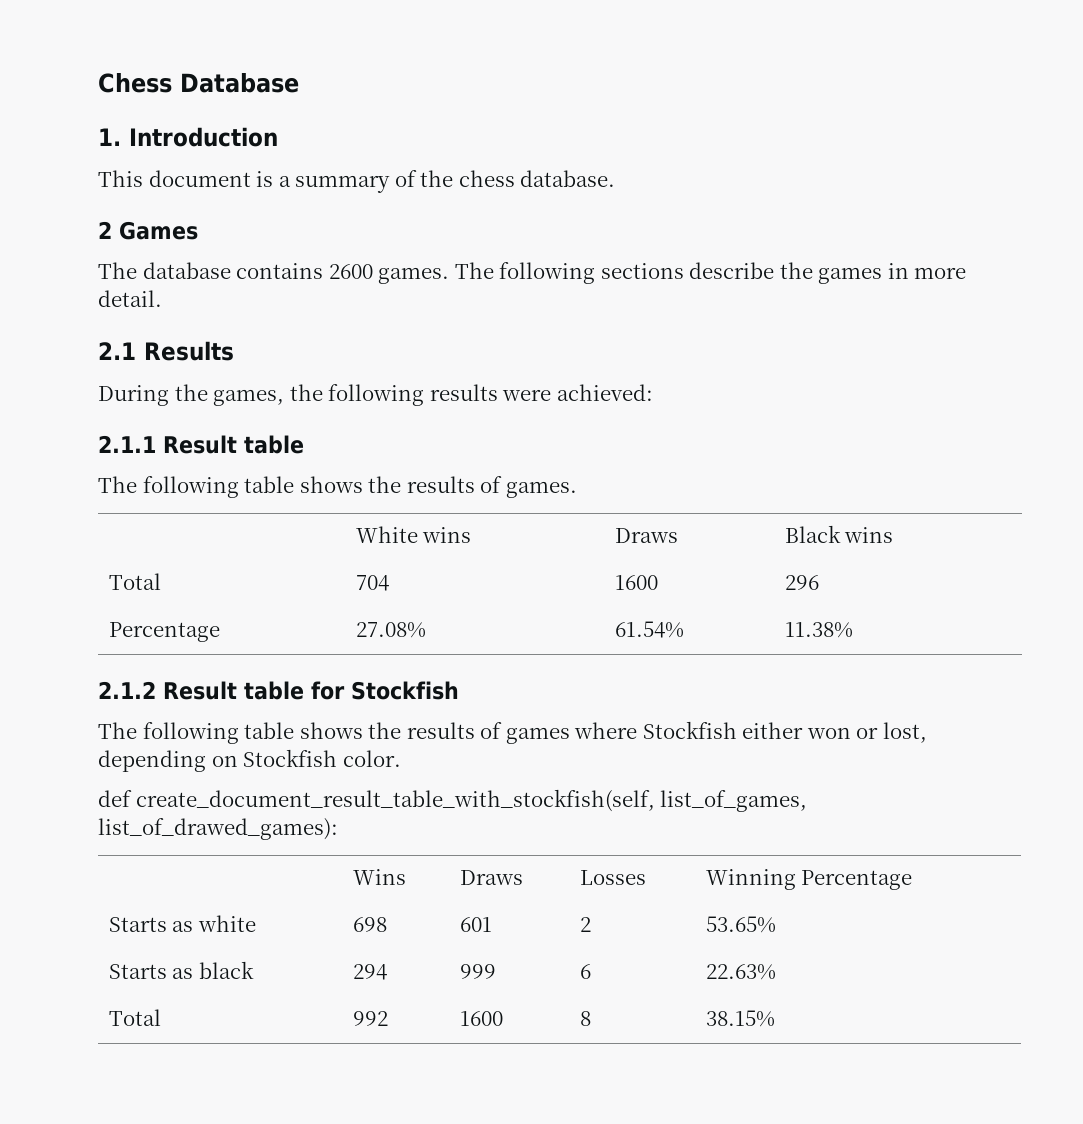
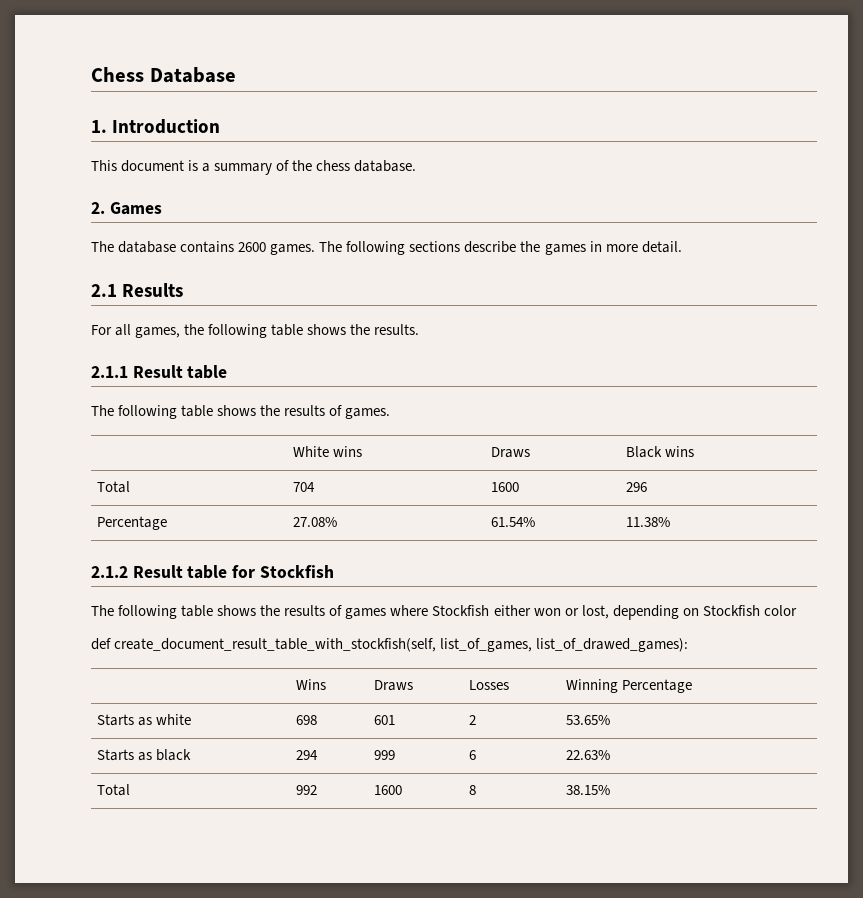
[98,221,112,239] 2 -> [91,202,105,214] 2.
[98,384,208,406] During the -> [91,324,132,336] For all
[429,384,653,401] results were achieved: -> [271,324,420,336] table shows the results.
[342,750,401,767] color. -> [763,605,797,616] color

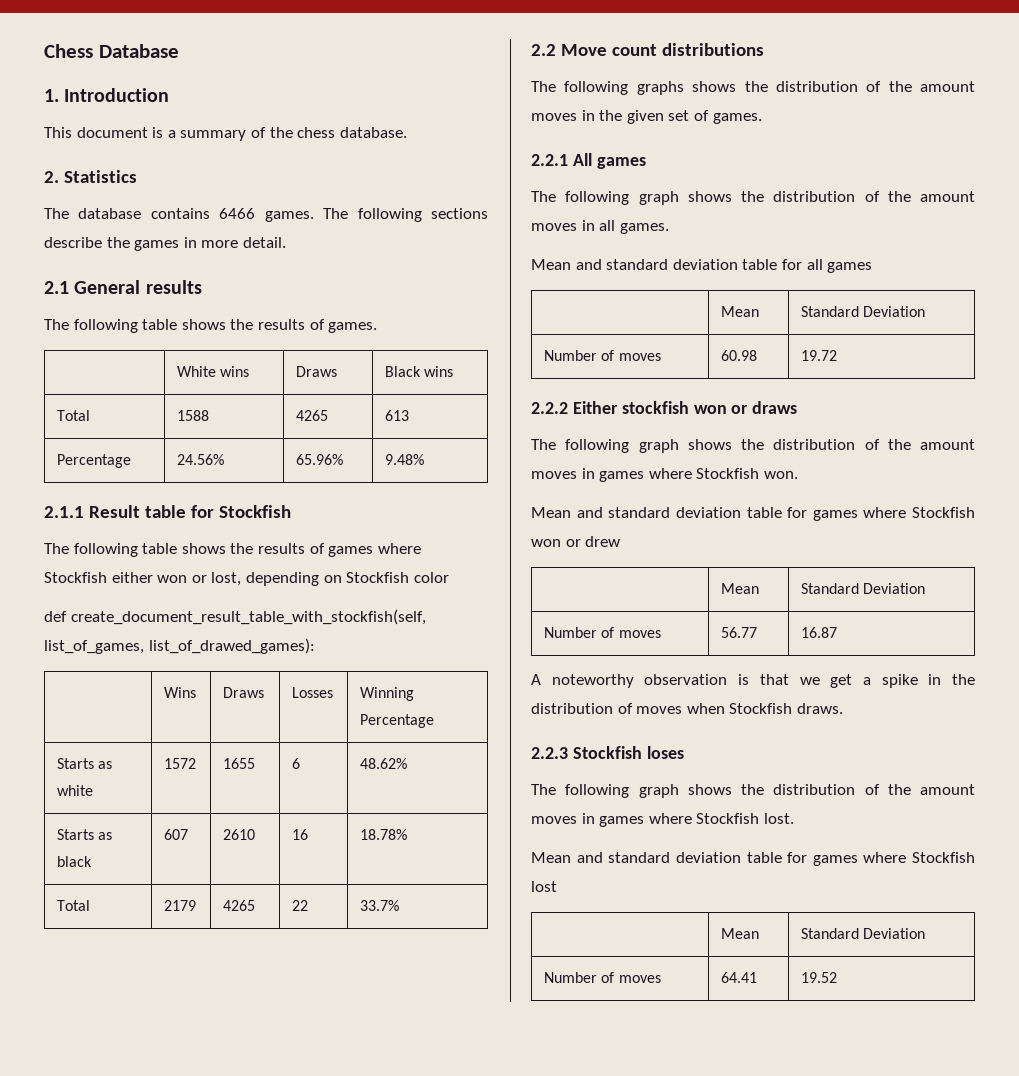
[109,202,162,215] Games -> [63,170,137,183] Statistics
[238,242,267,252] 2600 -> [219,208,256,219] 6466
[122,283,184,297] [91,324,420,338] [91,365,228,379] Results // For all games, the following table shows the results. // 2.1.1 Result table -> [74,280,202,294] General results
[293,482,316,492] [491,482,520,492] [626,482,648,492] [97,516,168,530] [293,517,338,527] [491,517,536,527] [626,517,671,527] [91,566,128,578] 704 | 1600 | 296 // Percentage | 27.08% | 61.54% | 11.38% // 2.1.2 -> [177,410,210,421] [296,410,329,421] [385,410,410,421] [57,454,132,468] [177,454,225,465] [296,454,344,465] [385,454,425,465] [44,506,84,518] 1588 | 4265 | 613 // Percentage | 24.56% | 65.96% | 9.48% // 2.1.1
[296,715,318,725] [374,715,396,725] [469,715,477,725] [566,715,611,725] 698 | 601 | 2 | 53.65% -> [164,758,197,769] [223,758,256,769] [292,758,301,769] [360,758,408,769] 1572 | 1655 | 6 | 48.62%
[296,750,319,760] [374,750,396,760] [469,750,477,760] [566,750,611,760] [97,784,131,796] [296,785,318,795] [374,785,403,795] [469,785,477,795] [566,785,611,795] 294 | 999 | 6 | 22.63% // Total | 992 | 1600 | 8 | 38.15% -> [164,829,189,840] [223,829,256,840] [292,829,309,840] [360,829,408,840] [57,900,91,911] [164,900,197,911] [223,900,256,911] [292,900,309,911] [360,900,400,911] [531,43,764,56] [531,81,975,95] [531,110,762,124] [531,153,646,169] [531,191,975,205] [531,220,669,234] [531,259,873,273] [721,306,760,317] [801,306,926,317] [544,350,661,361] [721,350,758,361] [801,350,838,361] [531,401,798,414] [531,439,975,453] [531,468,798,482] [531,507,975,521] [531,536,621,547] [721,583,760,594] [801,583,926,594] [544,627,661,638] [721,627,758,638] [801,627,838,638] [531,674,975,688] [531,703,843,714] [531,746,684,759] [531,784,975,798] [531,813,794,827] [531,852,975,866] [531,881,557,892] [721,928,760,939] [801,928,926,939] [544,972,661,983] [721,972,758,983] [801,972,838,983] 607 | 2610 | 16 | 18.78% // Total | 2179 | 4265 | 22 | 33.7% // 2.2 Move count distributions // The following graphs shows the distribution of the amount moves in the given set of games. // 2.2.1 All games // The following graph shows the distribution of the amount moves in all games. // Mean and standard deviation table for all games // | Mean | Standard Deviation // Number of moves | 60.98 | 19.72 // 2.2.2 Either stockfish won or draws // The following graph shows the distribution of the amount moves in games where Stockfish won. // Mean and standard deviation table for games where Stockfish won or drew // | Mean | Standard Deviation // Number of moves | 56.77 | 16.87 // A noteworthy observation is that we get a spike in the distribution of moves when Stockfish draws. // 2.2.3 Stockfish loses // The following graph shows the distribution of the amount moves in games where Stockfish lost. // Mean and standard deviation table for games where Stockfish lost // | Mean | Standard Deviation // Number of moves | 64.41 | 19.52

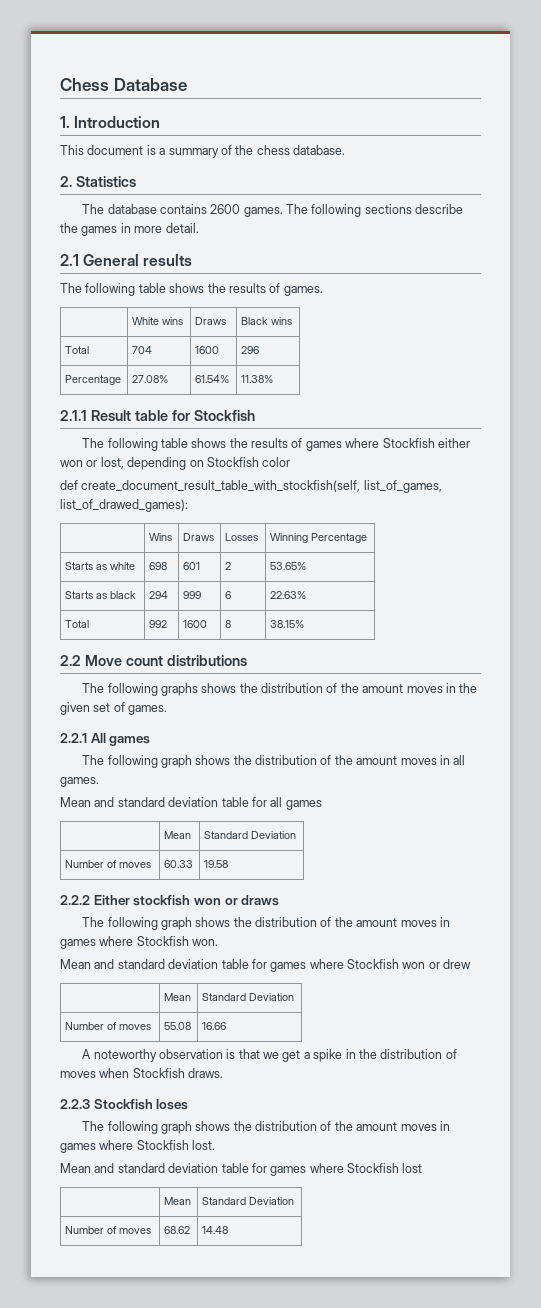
[219,208,256,219] 6466 -> [210,204,241,214] 2600
[177,410,210,421] [296,410,329,421] [385,410,410,421] [57,454,132,468] [177,454,225,465] [296,454,344,465] [385,454,425,465] 1588 | 4265 | 613 // Percentage | 24.56% | 65.96% | 9.48% -> [132,346,153,354] [195,346,220,354] [241,346,260,354] [65,375,122,385] [132,375,169,383] [195,375,230,383] [241,375,274,383] 704 | 1600 | 296 // Percentage | 27.08% | 61.54% | 11.38%
[164,758,197,769] [223,758,256,769] [292,758,301,769] [360,758,408,769] 1572 | 1655 | 6 | 48.62% -> [149,562,168,570] [183,562,201,570] [225,562,232,570] [270,562,307,570] 698 | 601 | 2 | 53.65%
[164,829,189,840] [223,829,256,840] [292,829,309,840] [360,829,408,840] [57,900,91,911] [164,900,197,911] [223,900,256,911] [292,900,309,911] [360,900,400,911] 607 | 2610 | 16 | 18.78% // Total | 2179 | 4265 | 22 | 33.7% -> [149,591,169,599] [183,591,202,599] [225,591,232,599] [270,591,307,599] [65,620,90,628] [149,620,168,628] [183,620,208,628] [225,620,232,628] [270,620,305,628] 294 | 999 | 6 | 22.63% // Total | 992 | 1600 | 8 | 38.15%
[721,350,758,361] [801,350,838,361] 60.98 | 19.72 -> [164,860,194,868] [204,860,229,868] 60.33 | 19.58
[721,627,758,638] [801,627,838,638] 56.77 | 16.87 -> [164,1022,192,1030] [202,1022,227,1030] 55.08 | 16.66
[721,972,758,983] [801,972,838,983] 64.41 | 19.52 -> [164,1226,191,1234] [202,1226,229,1234] 68.62 | 14.48

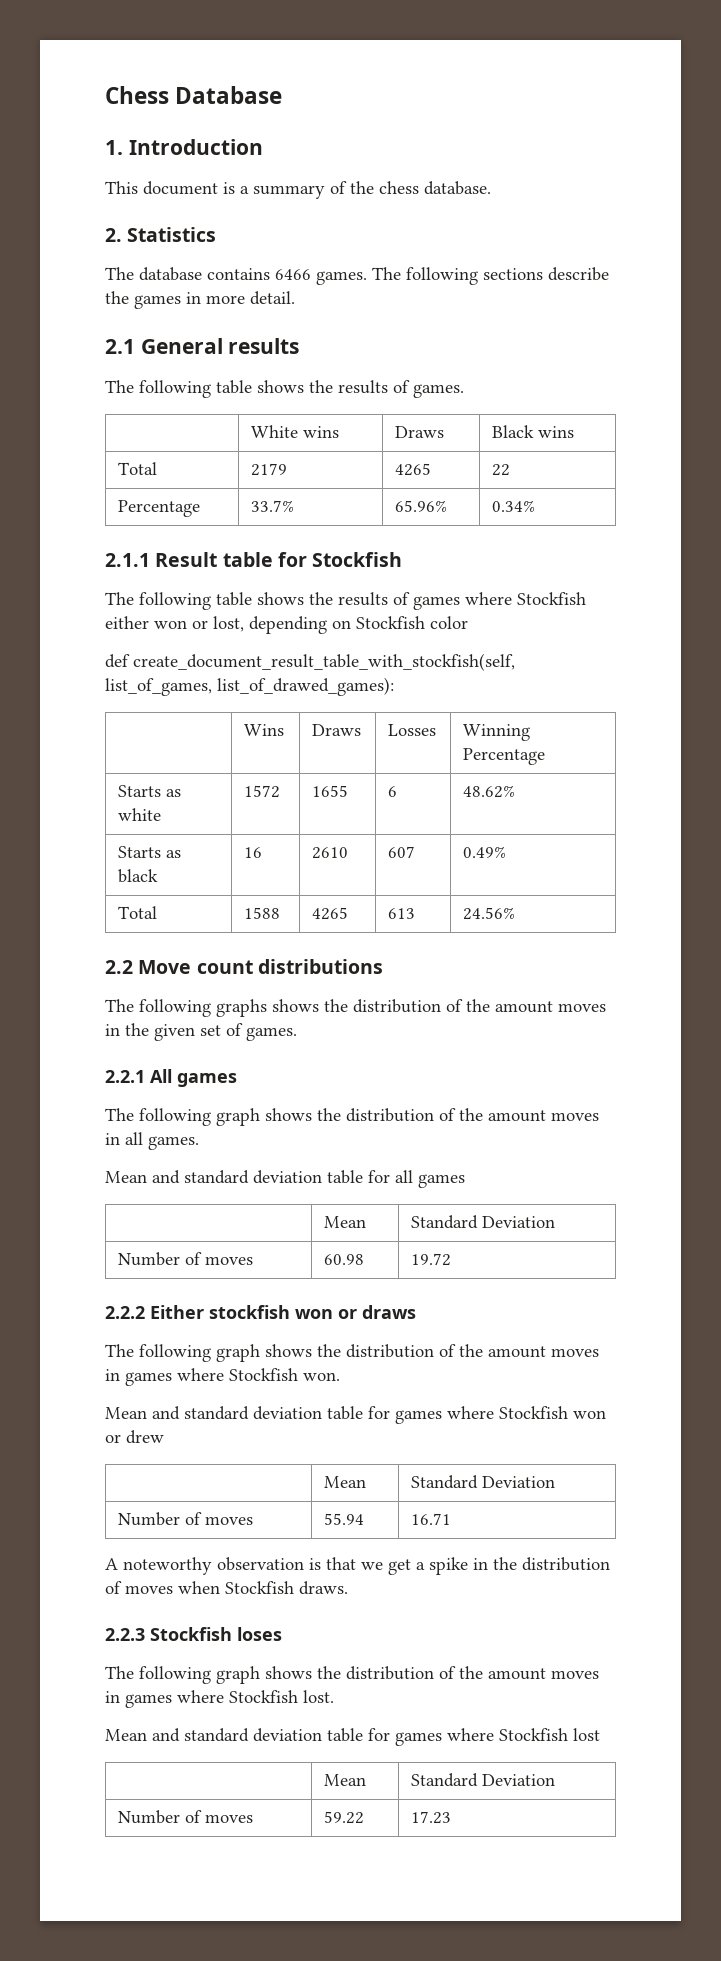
[210,204,241,214] 2600 -> [275,269,311,280] 6466
[132,346,153,354] [195,346,220,354] [241,346,260,354] [65,375,122,385] [132,375,169,383] [195,375,230,383] [241,375,274,383] 704 | 1600 | 296 // Percentage | 27.08% | 61.54% | 11.38% -> [251,463,288,476] [395,463,432,476] [492,464,511,476] [118,500,201,517] [251,500,295,512] [395,500,448,512] [492,500,536,512] 2179 | 4265 | 22 // Percentage | 33.7% | 65.96% | 0.34%
[149,562,168,570] [183,562,201,570] [225,562,232,570] [270,562,307,570] 698 | 601 | 2 | 53.65% -> [244,785,281,798] [312,785,349,797] [388,786,398,797] [463,785,516,798] 1572 | 1655 | 6 | 48.62%
[149,591,169,599] [183,591,202,599] [225,591,232,599] [270,591,307,599] [65,620,90,628] [149,620,168,628] [183,620,208,628] [225,620,232,628] [270,620,305,628] 294 | 999 | 6 | 22.63% // Total | 992 | 1600 | 8 | 38.15% -> [244,847,263,858] [312,847,349,859] [388,846,416,858] [463,846,507,858] [118,906,158,919] [244,907,281,919] [312,907,349,920] [388,908,416,919] [463,907,516,920] 16 | 2610 | 607 | 0.49% // Total | 1588 | 4265 | 613 | 24.56%
[164,860,194,868] [204,860,229,868] 60.33 | 19.58 -> [324,1254,365,1265] [411,1253,452,1266] 60.98 | 19.72
[164,1022,192,1030] [202,1022,227,1030] 55.08 | 16.66 -> [324,1513,365,1525] [411,1513,452,1525] 55.94 | 16.71
[164,1226,191,1234] [202,1226,229,1234] 68.62 | 14.48 -> [324,1811,365,1824] [411,1811,452,1824] 59.22 | 17.23

